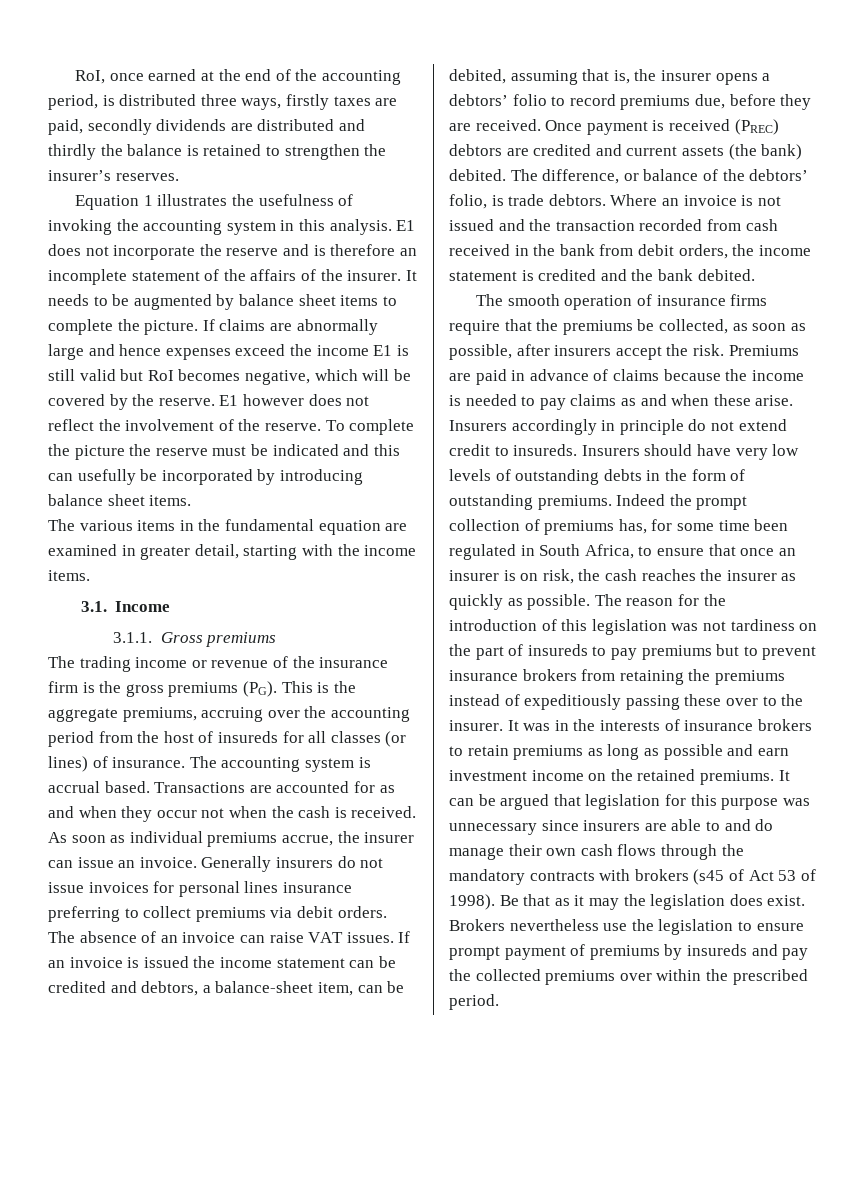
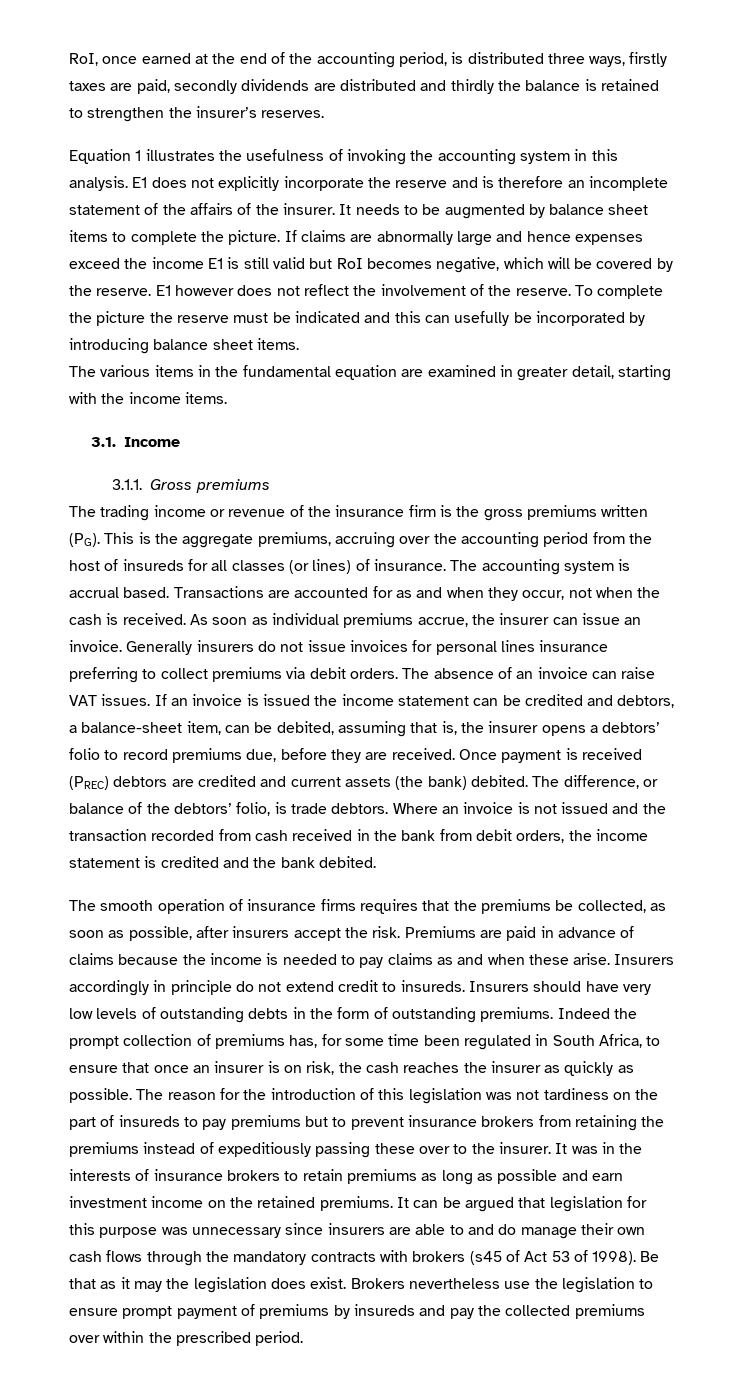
(109, 251) none -> [218,176,280,191] explicitly
(239, 689) none -> [601,505,649,517] written
[156,810,197,818] occur -> [522,590,565,600] occur,
[449,320,500,335] require -> [359,899,418,914] requires

